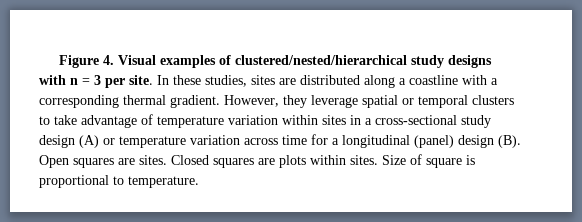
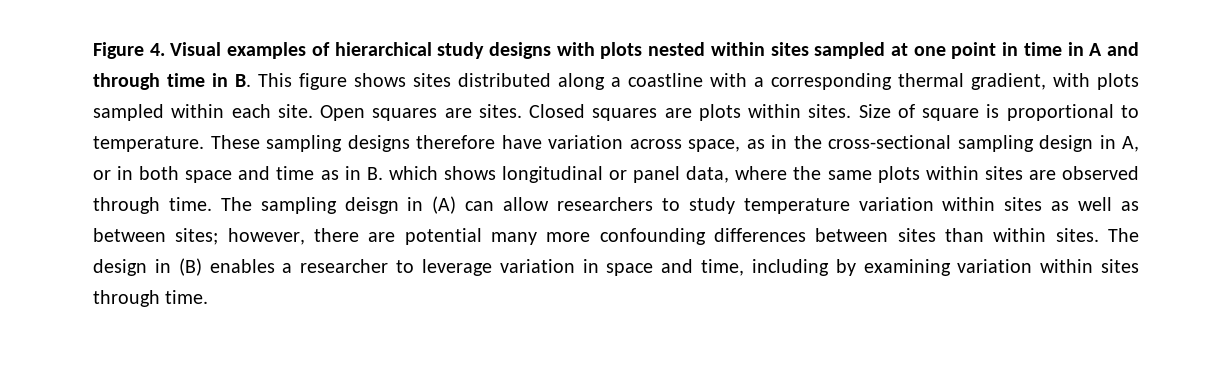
[234,55,407,65] clustered/nested/hierarchical -> [334,42,432,56] hierarchical
[70,75,296,88] n = 3 per site. In these studies, sites are -> [600,42,1139,59] [93,73,451,90] plots nested within sites sampled at one point in time in A and through time in B. This figure shows sites
[170,95,514,108] [39,114,491,128] [39,134,521,148] gradient. However, they leverage spatial or temporal clusters to take advantage of temperature variation within sites in a cross-sectional study design (A) or temperature variation across time for a longitudinal (panel) design (B). -> [971,73,1139,90] [93,104,313,121] gradient, with plots sampled within each site.
(199, 182) none -> [210,135,1139,152] [93,166,1140,183] [93,196,1140,214] [93,228,1139,245] [93,258,1140,276] [93,290,209,307] These sampling designs therefore have variation across space, as in the cross-sectional sampling design in A, or in both space and time as in B. which shows longitudinal or panel data, where the same plots within sites are observed through time. The sampling deisgn in (A) can allow researchers to study temperature variation within sites as well as between sites; however, there are potential many more confounding differences between sites than within sites. The design in (B) enables a researcher to leverage variation in space and time, including by examining variation within sites through time.

